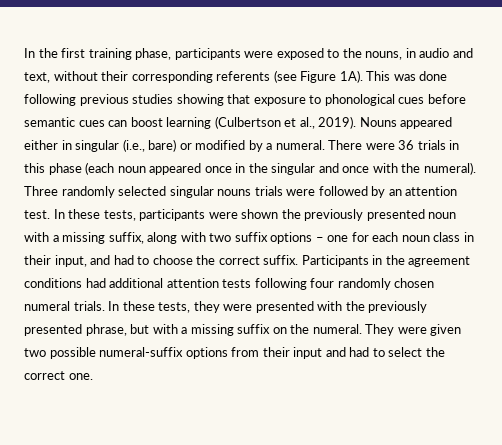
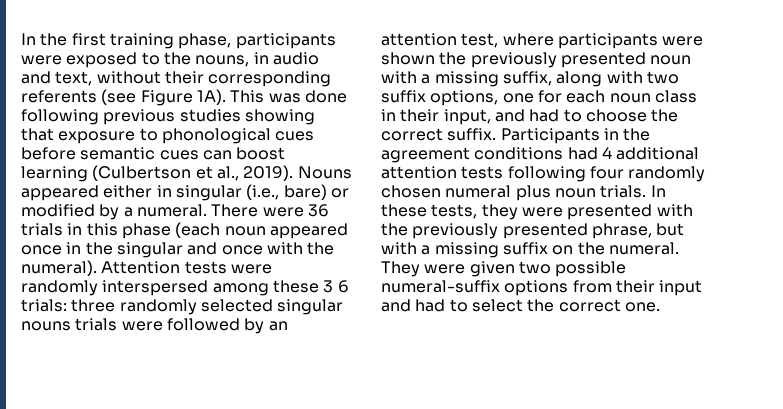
[24,186,58,196] Three -> [101,261,272,274] [21,280,349,296] [21,299,116,312] Attention tests were randomly interspersed among these 3 6 trials: three
[24,209,136,221] test. In these tests, -> [461,33,554,48] test, where
[270,232,324,244] options – -> [430,90,499,106] options,
(106, 283) none -> [601,147,612,159] 4
(70, 306) none -> [515,185,596,201] plus noun

